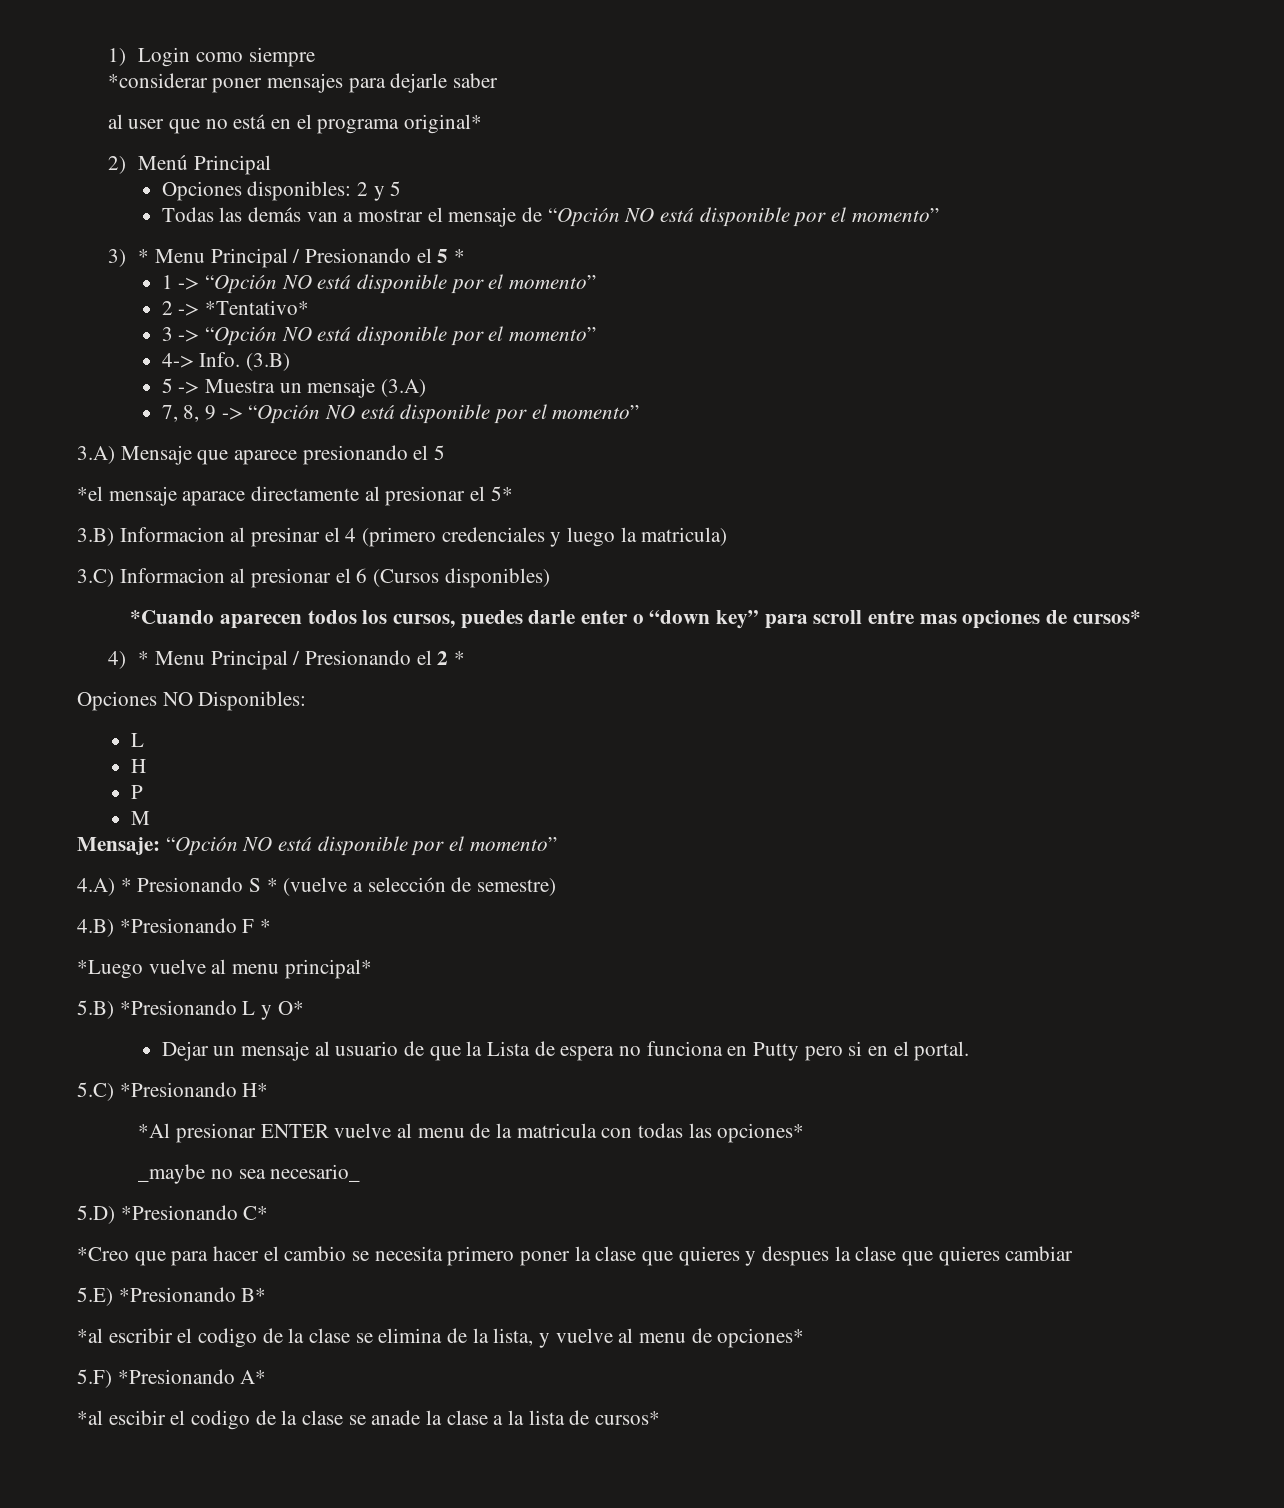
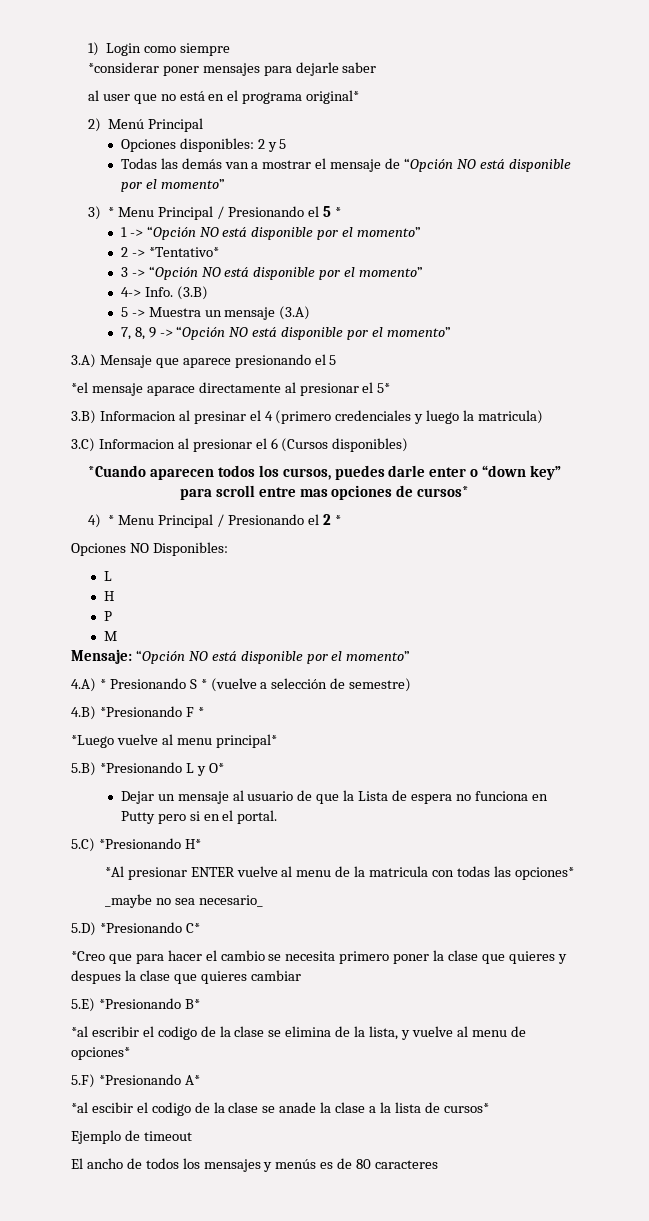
(661, 1418) none -> [71,1130,192,1144] [71,1158,439,1172] // Ejemplo de timeout // El ancho de todos los mensajes y menús es de 80 caracteres

